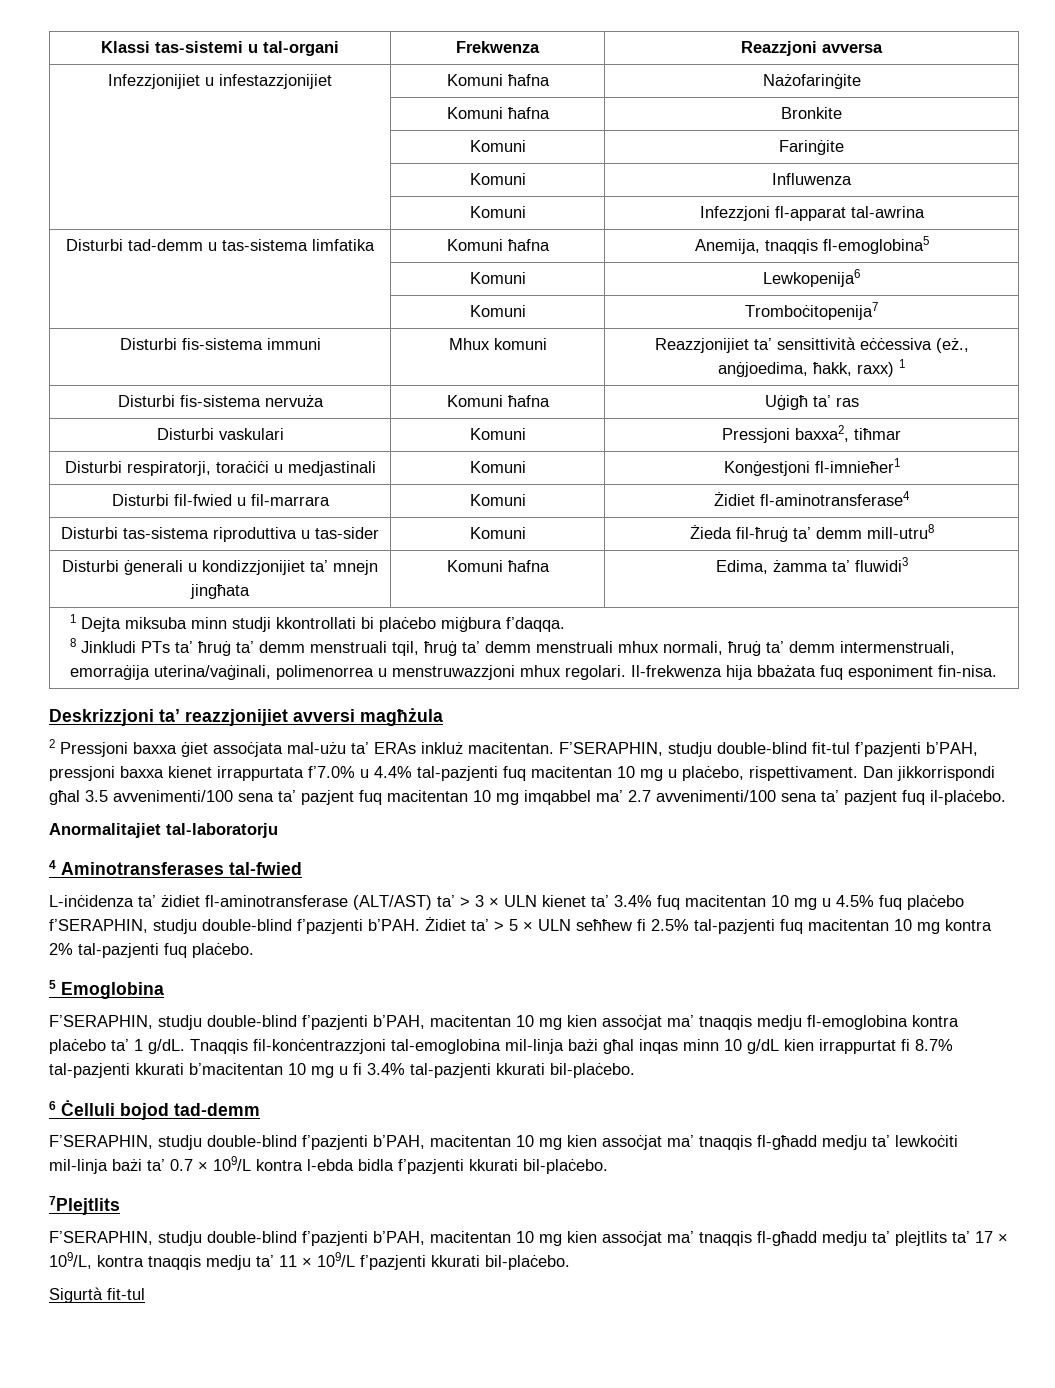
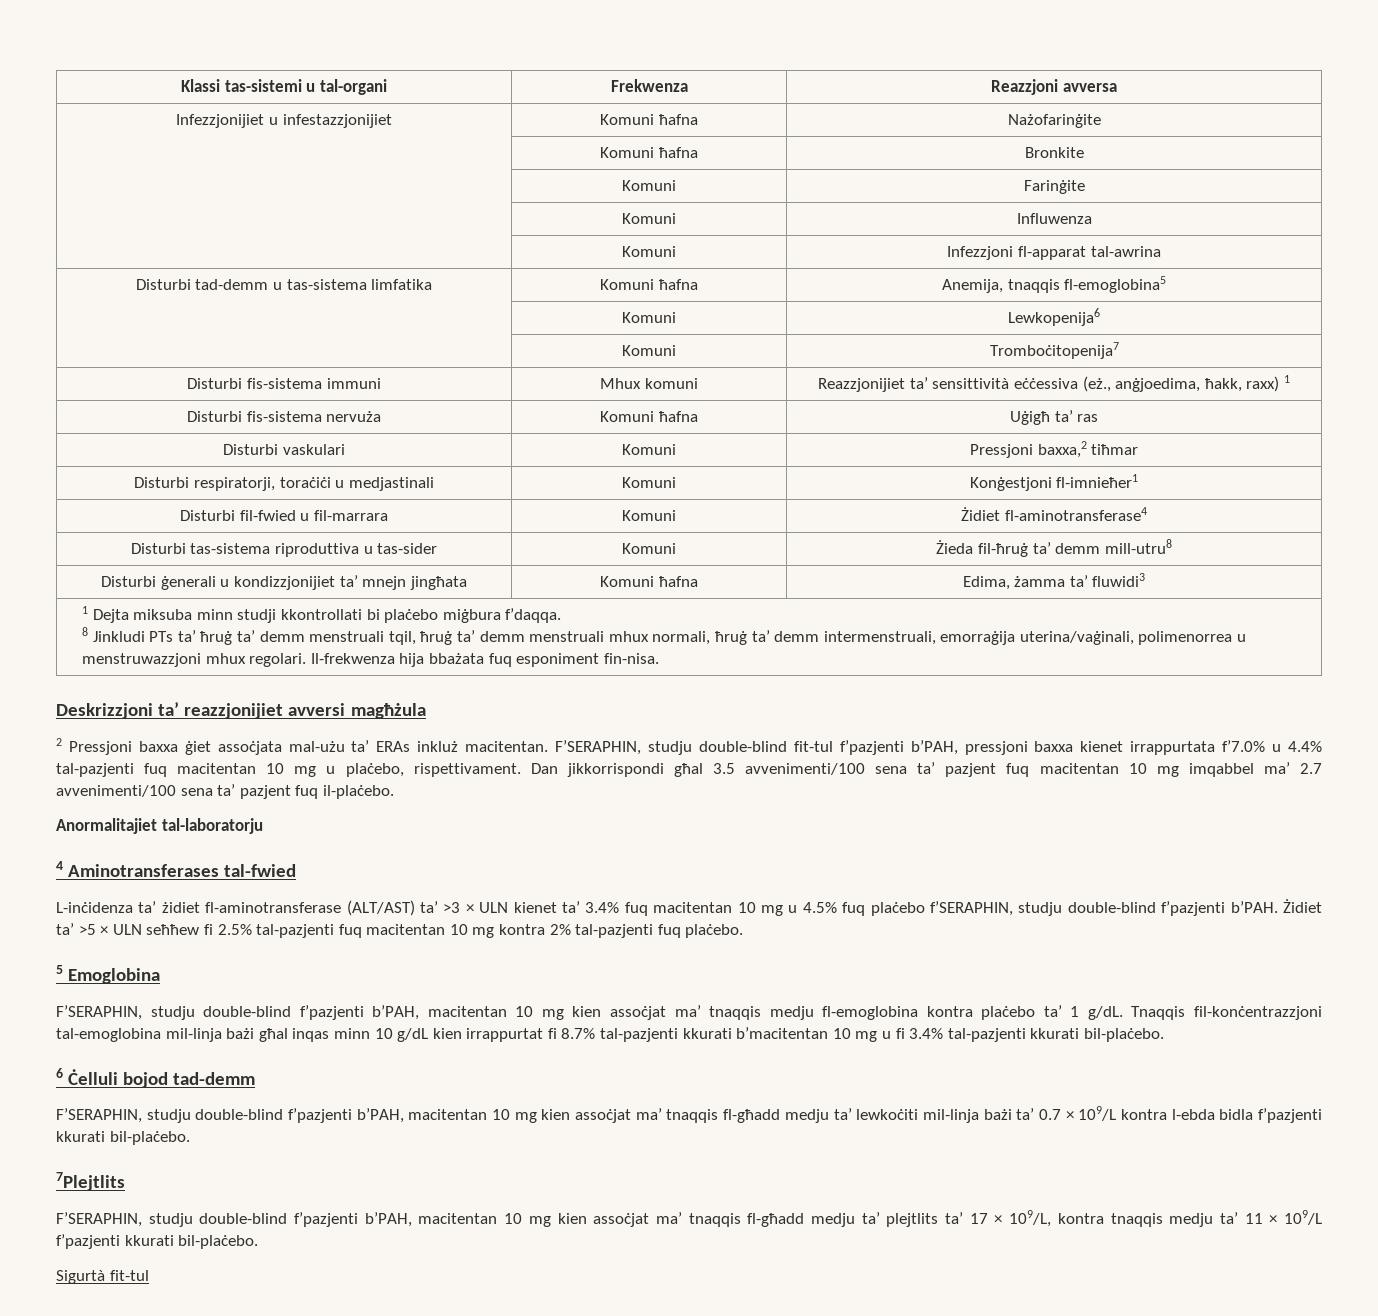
[795,425,850,442] baxxa2, -> [1037,441,1087,458] baxxa,2
[460,895,484,907] > 3 -> [443,902,461,913] >3
[494,919,518,931] > 5 -> [78,924,96,935] >5

